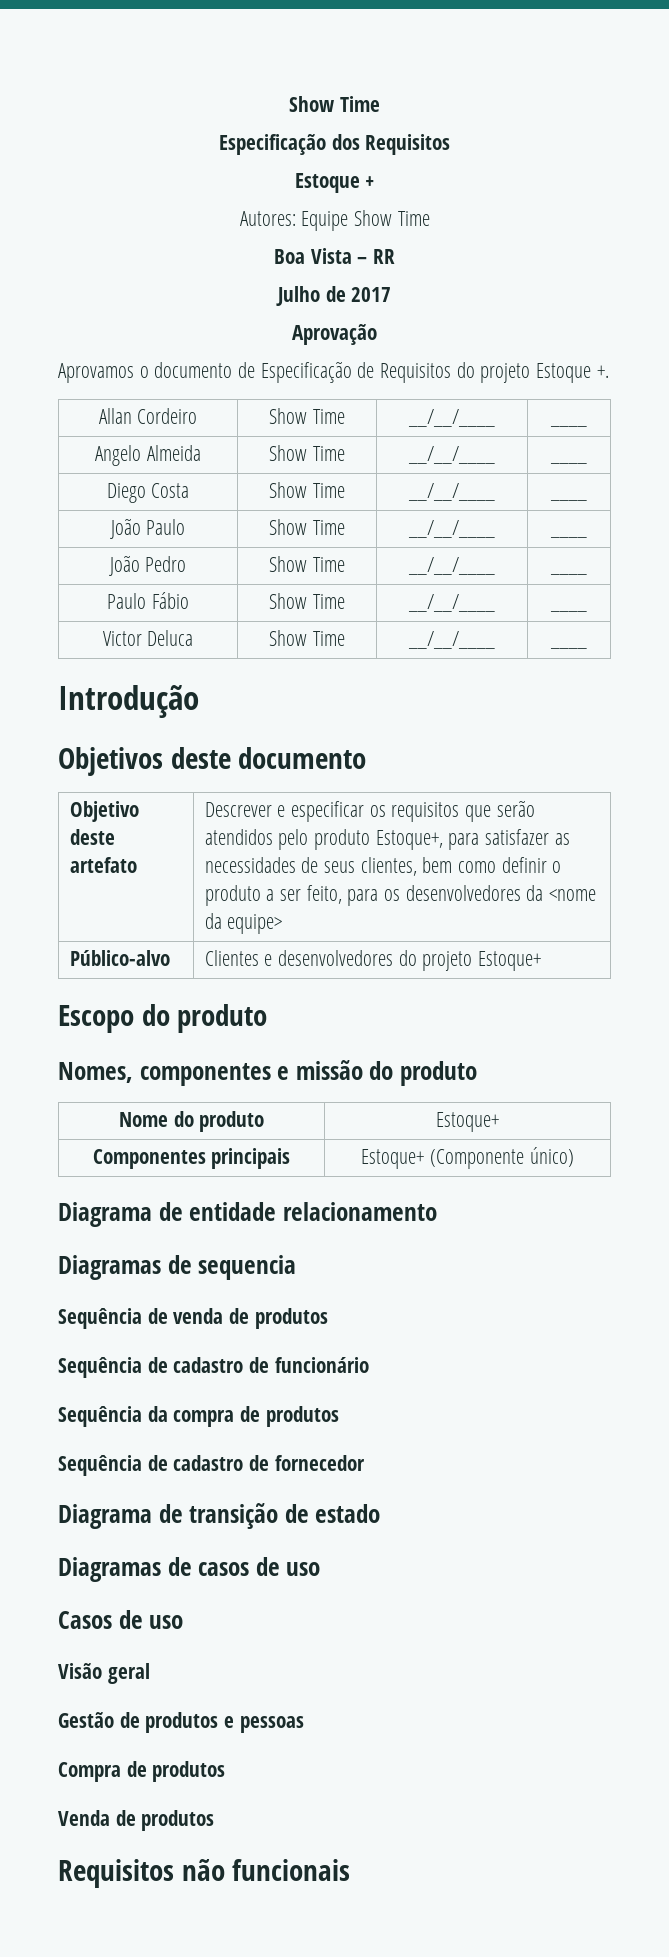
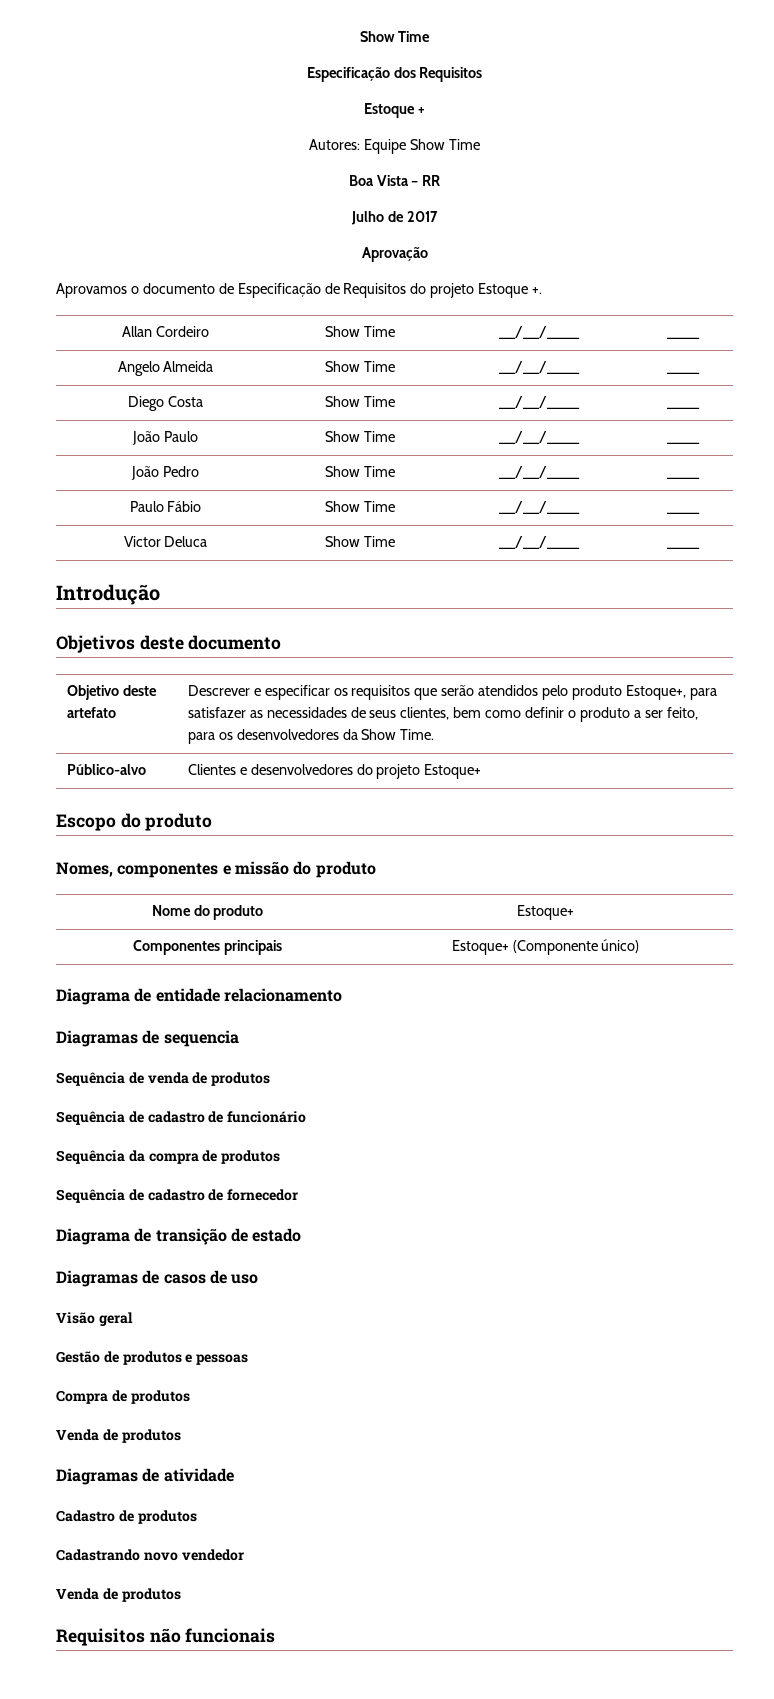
[548,889,596,901] [204,913,283,934] <nome da equipe> -> [361,729,435,740] Show Time.
[58,1610,184,1629] // Casos de uso -> (259, 1279) none
(215, 1820) none -> [56,1468,234,1485] [56,1510,197,1524] [56,1549,244,1561] [56,1588,181,1602] // Diagramas de atividade // Cadastro de produtos // Cadastrando novo vendedor // Venda de produtos

